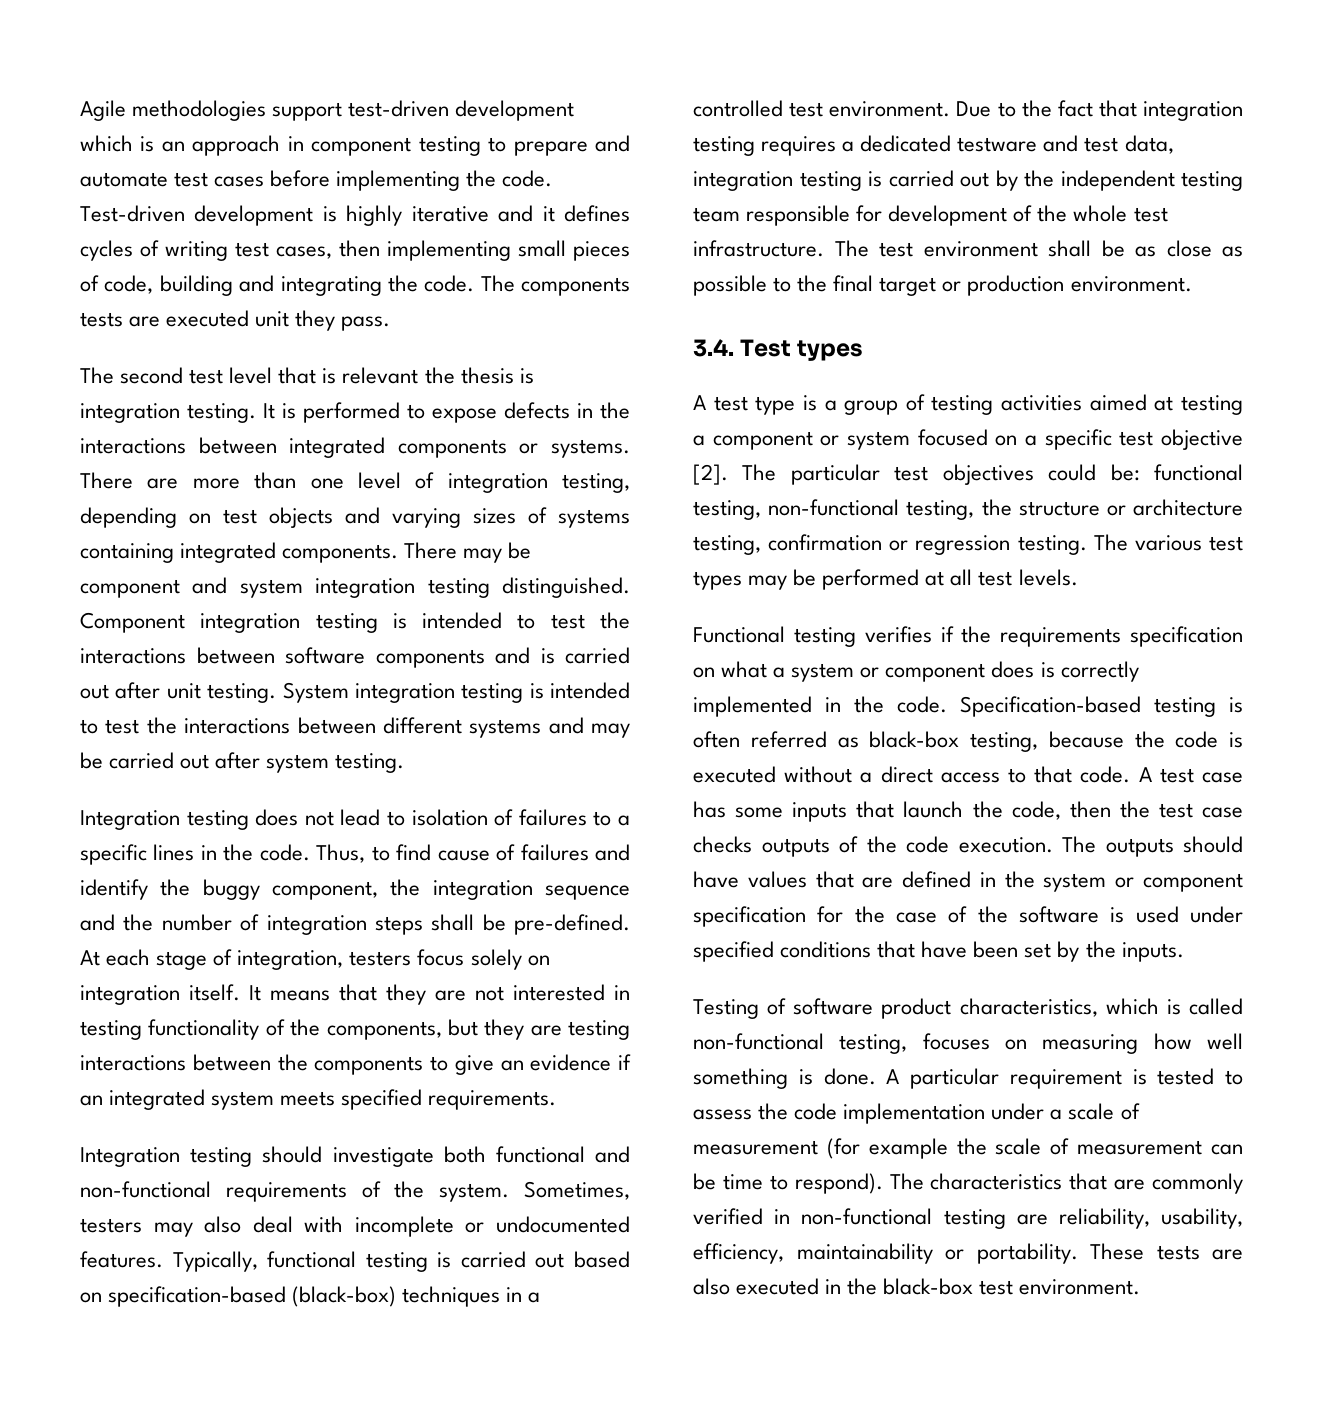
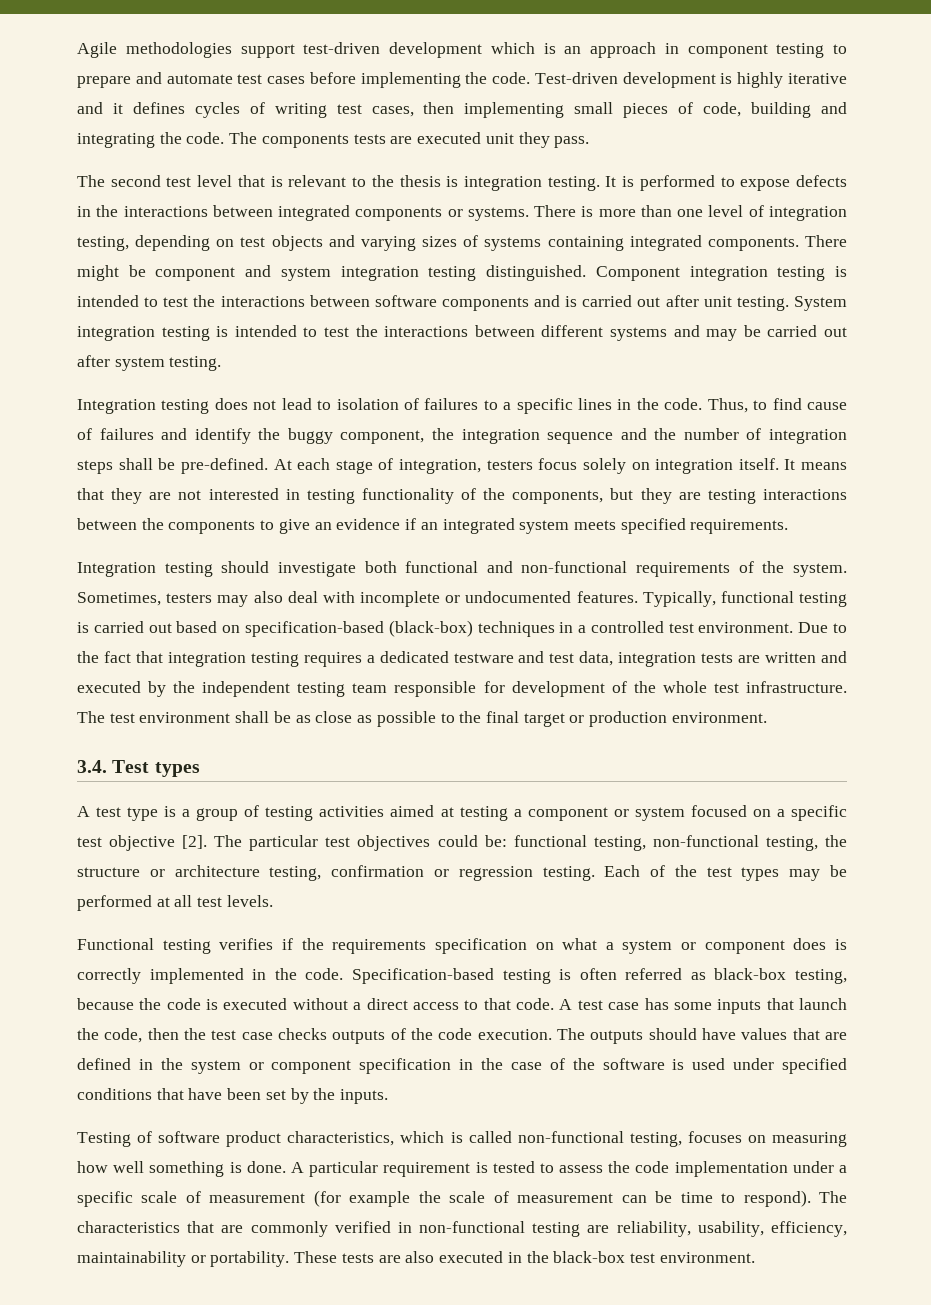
(419, 375) none -> [352,177,367,187] to
[147,478,179,489] are -> [581,206,594,217] is
[463,548,503,563] may -> [77,265,119,281] might
[799,170,989,191] testing is carried out -> [701,651,847,663] [77,681,141,693] tests are written and executed
[1093,534,1202,551] The various -> [604,865,697,877] Each of the
[817,906,844,923] for -> [459,1059,474,1070] in
(1063, 1114) none -> [77,1191,133,1207] specific

